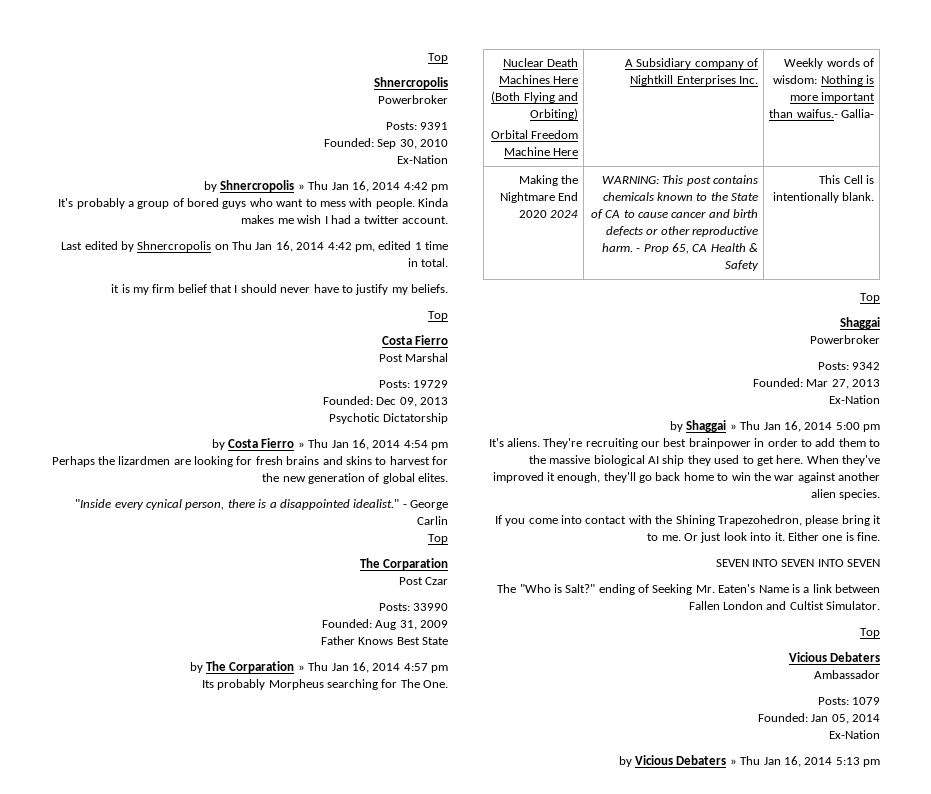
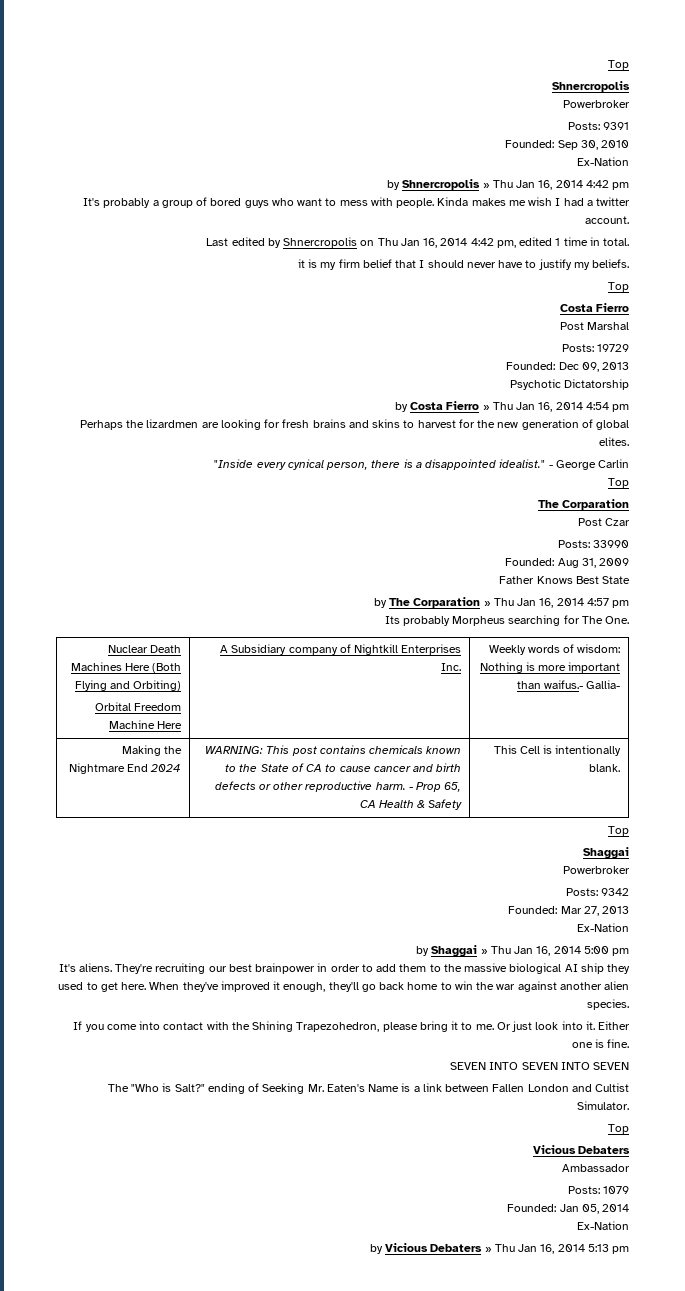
[518,210,547,218] 2020 -> (148, 768) none

